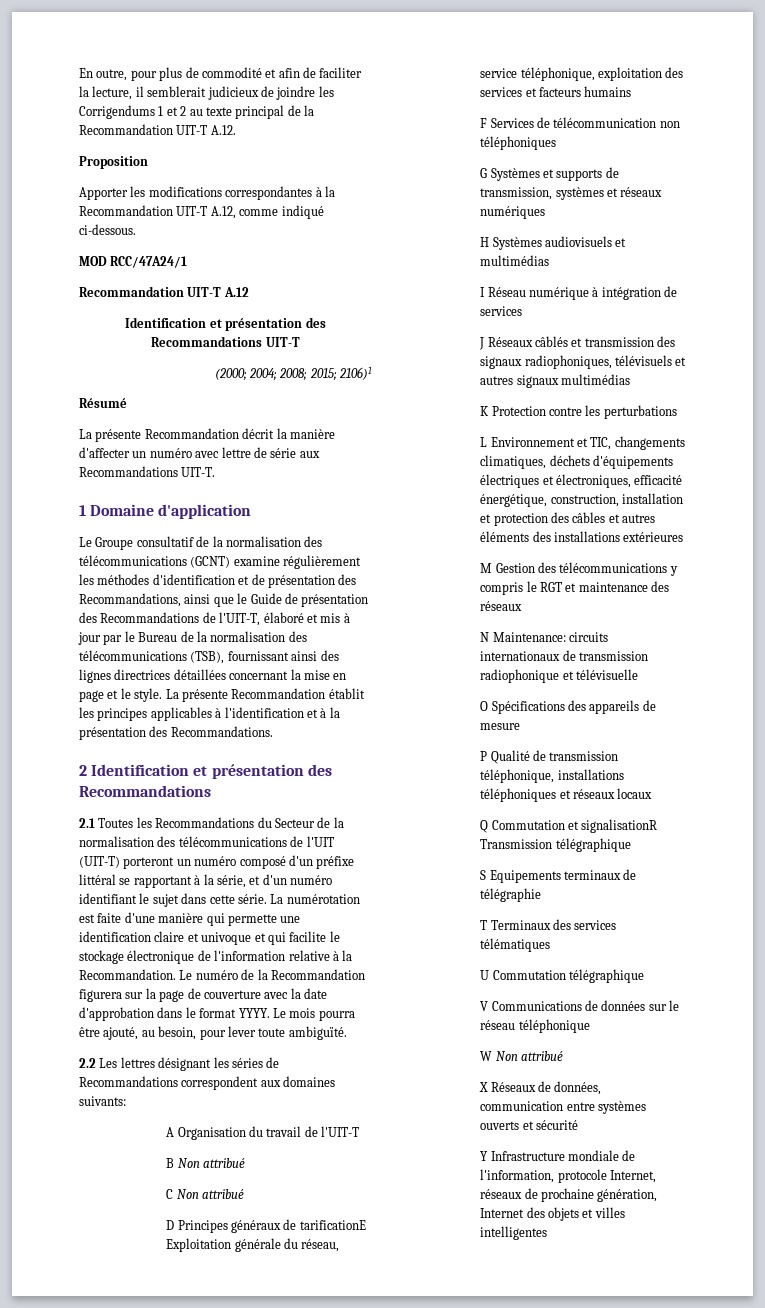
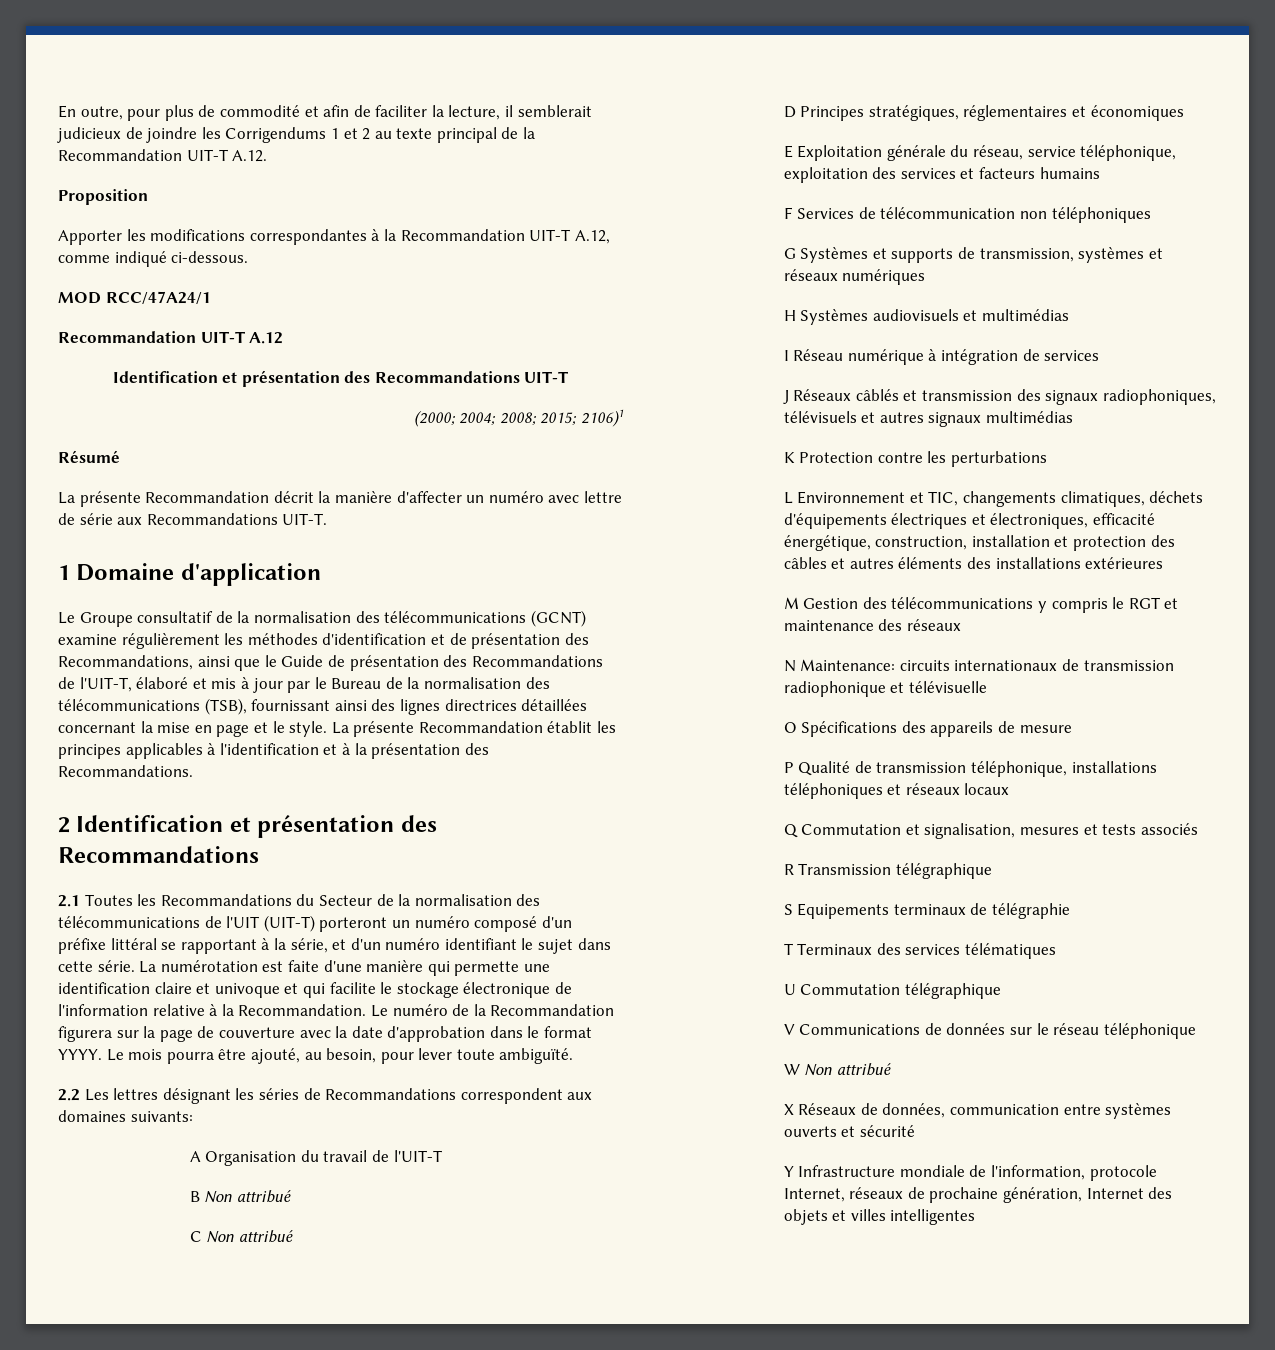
[231,1219,366,1233] généraux de tarificationE -> [868,105,1184,121] [783,145,793,158] stratégiques, réglementaires et économiques // E
[581,819,658,833] signalisationR -> [924,823,1198,839] [783,864,794,875] signalisation, mesures et tests associés // R

